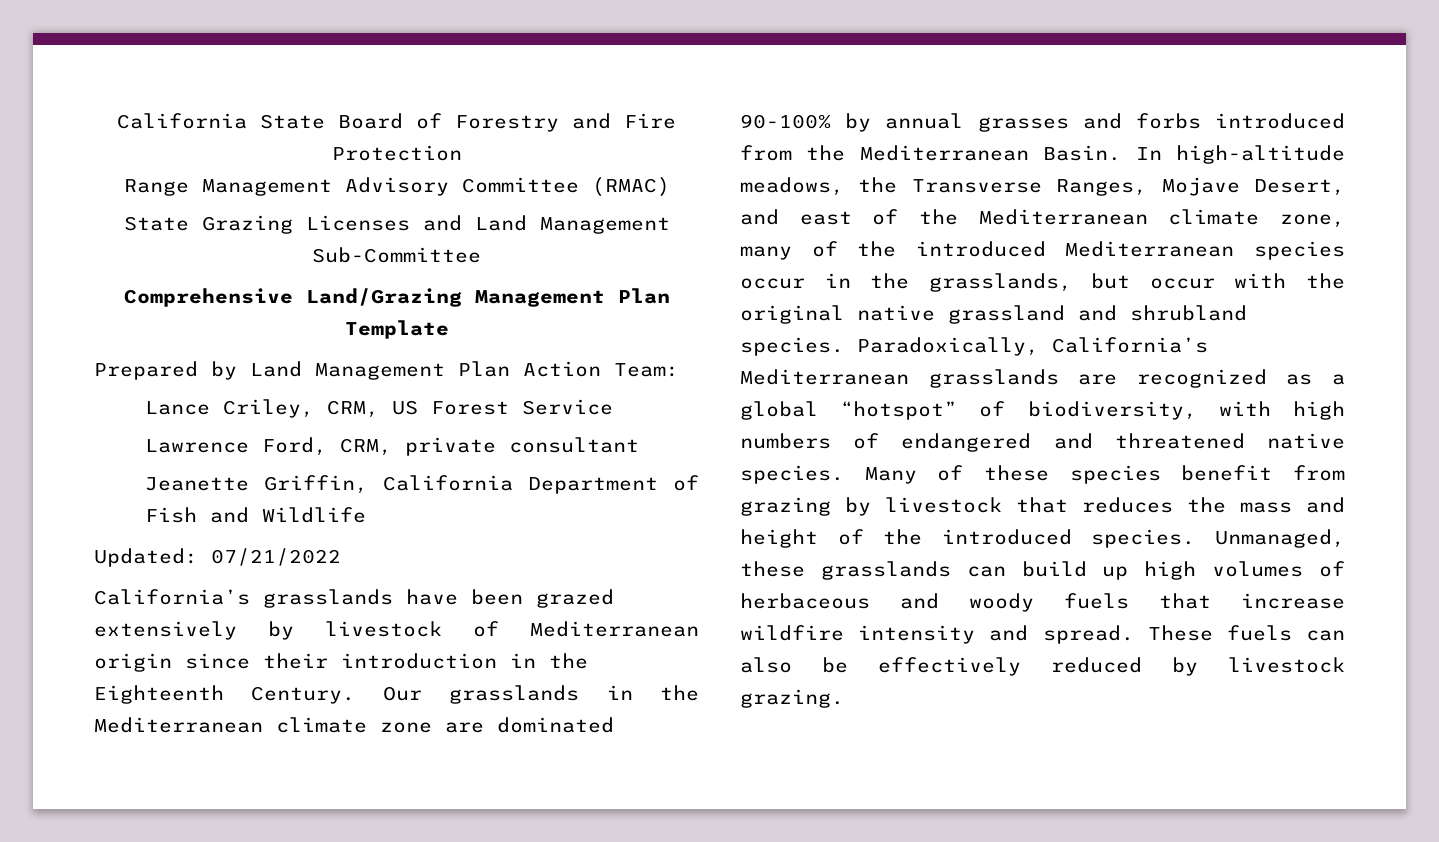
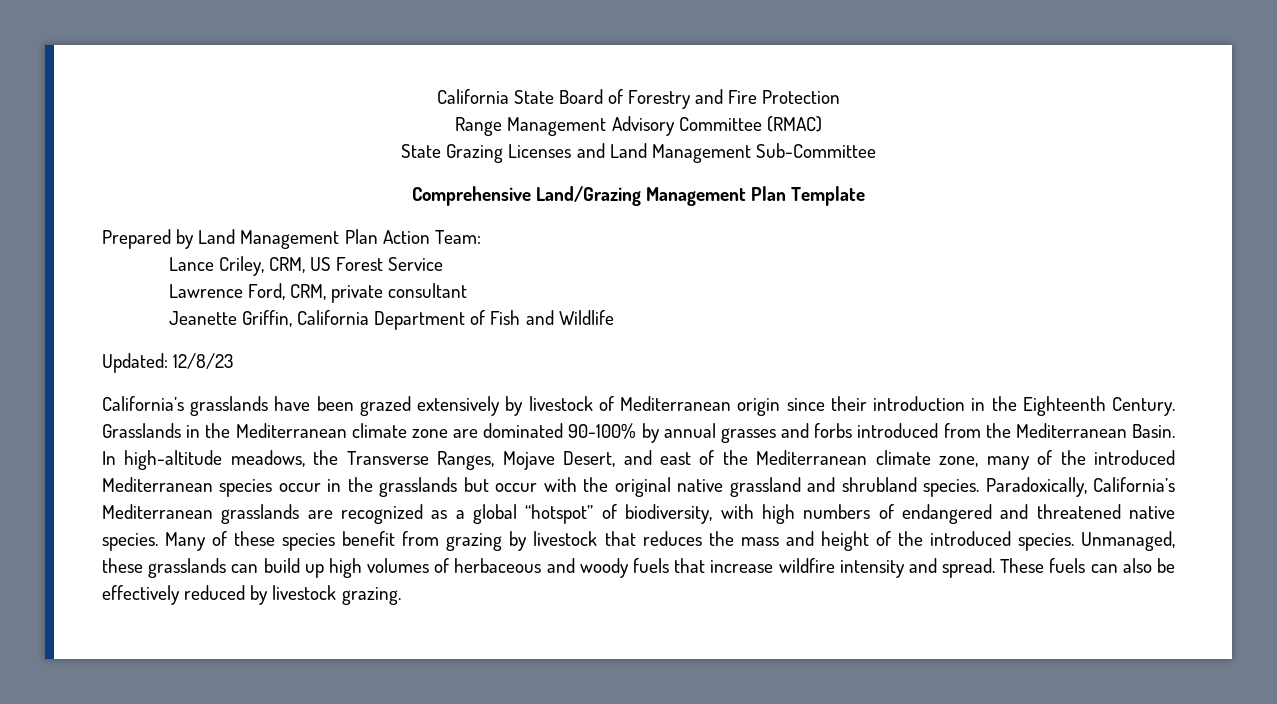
[211,548,341,566] 07/21/2022 -> [173,353,234,369] 12/8/23
[382,685,580,704] Our grasslands -> [102,423,181,438] Grasslands
[928,273,1072,292] grasslands, -> [379,477,458,497] grasslands

